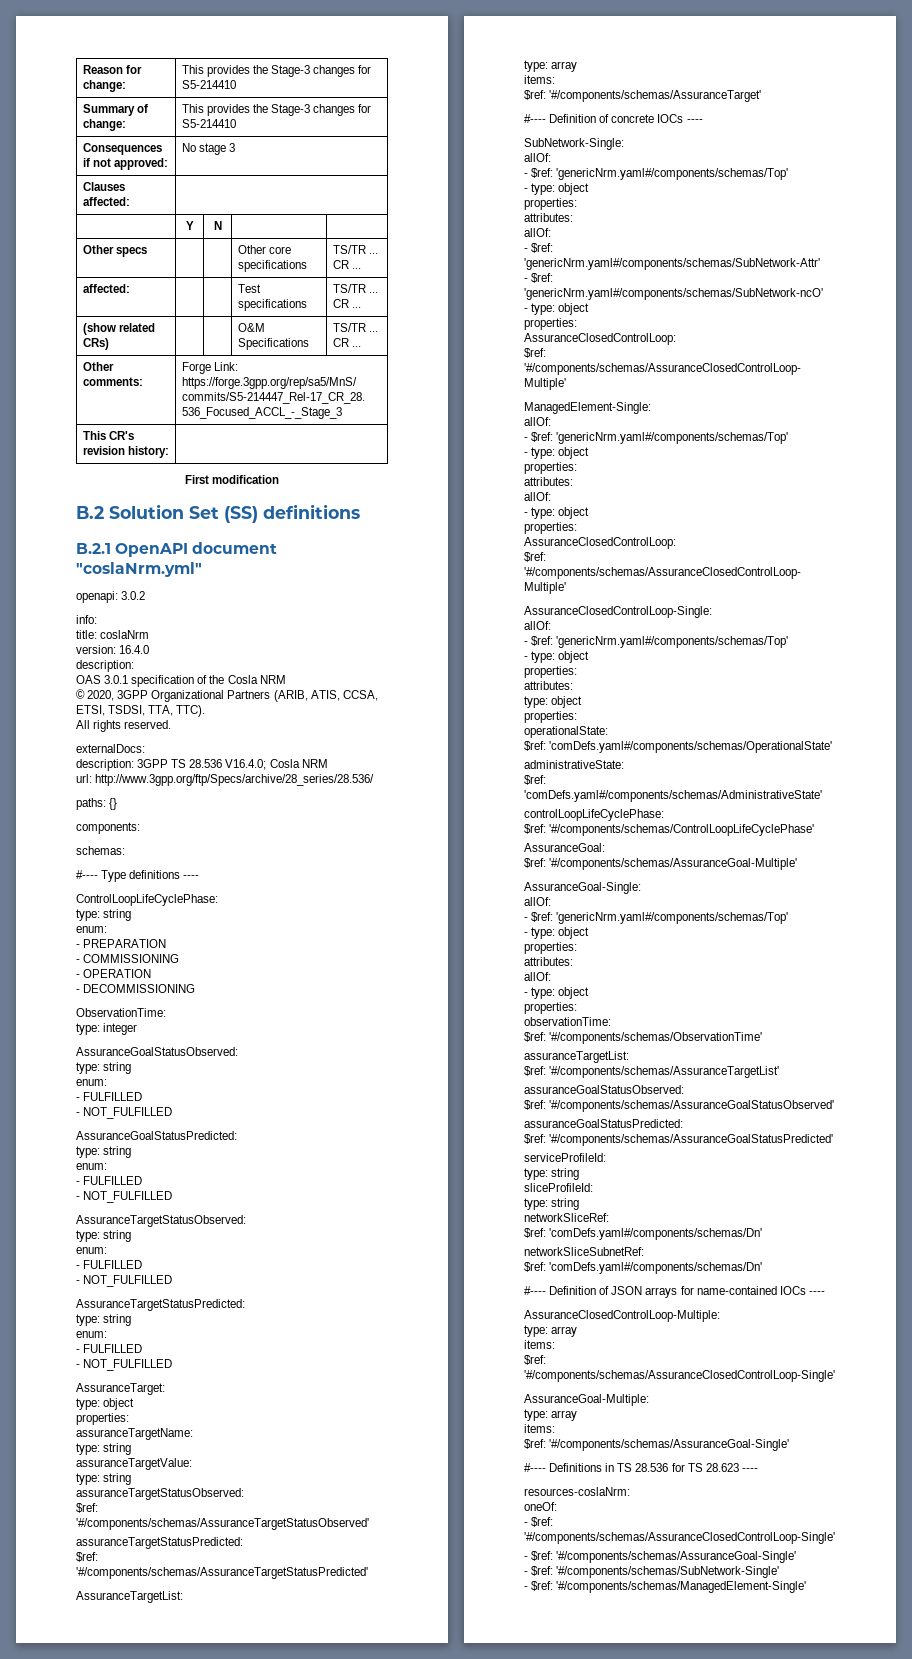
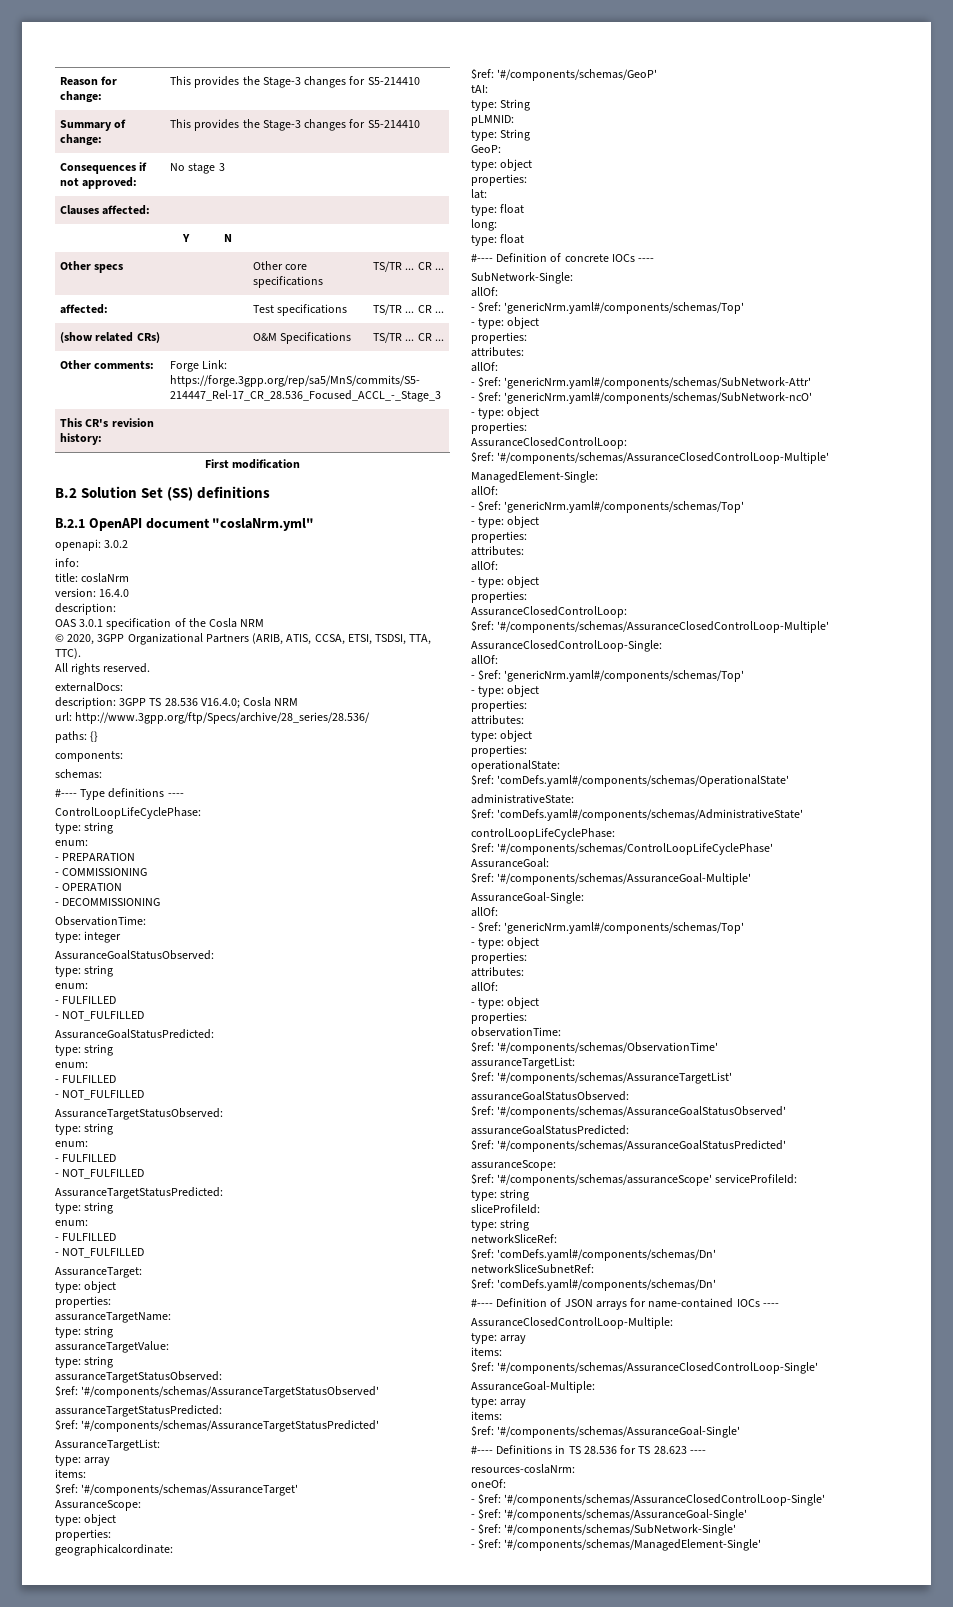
(762, 96) none -> [55,1500,141,1511] [55,1514,117,1526] [55,1529,111,1541] [55,1544,173,1556] [471,69,658,81] [471,85,488,93] [471,99,531,111] [471,115,514,126] [471,129,531,141] [471,145,501,153] [471,159,533,171] [471,174,527,186] [471,189,487,199] [471,204,525,216] [471,219,497,231] [471,234,525,246] // AssuranceScope: // type: object // properties: // geographicalcordinate: // $ref: '#/components/schemas/GeoP' // tAI: // type: String // pLMNID: // type: String // GeoP: // type: object // properties: // lat: // type: float // long: // type: float
(834, 1140) none -> [471,1160,556,1171] [471,1174,713,1186] assuranceScope: // $ref: '#/components/schemas/assuranceScope'

